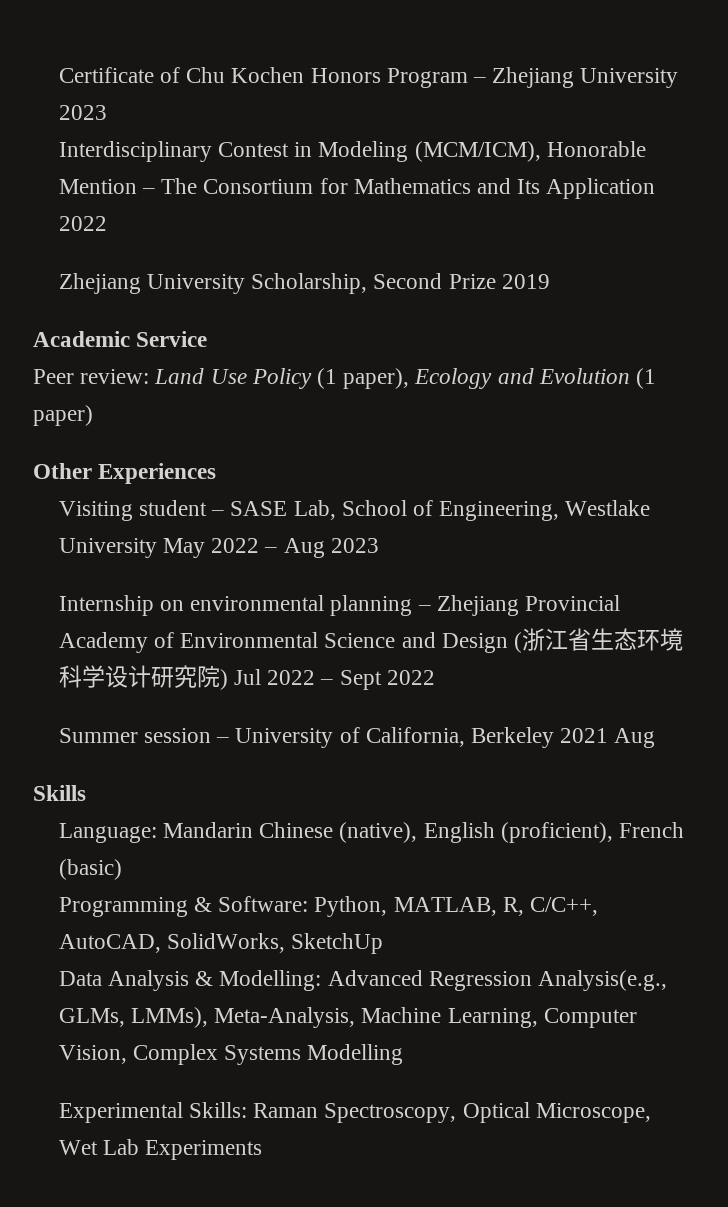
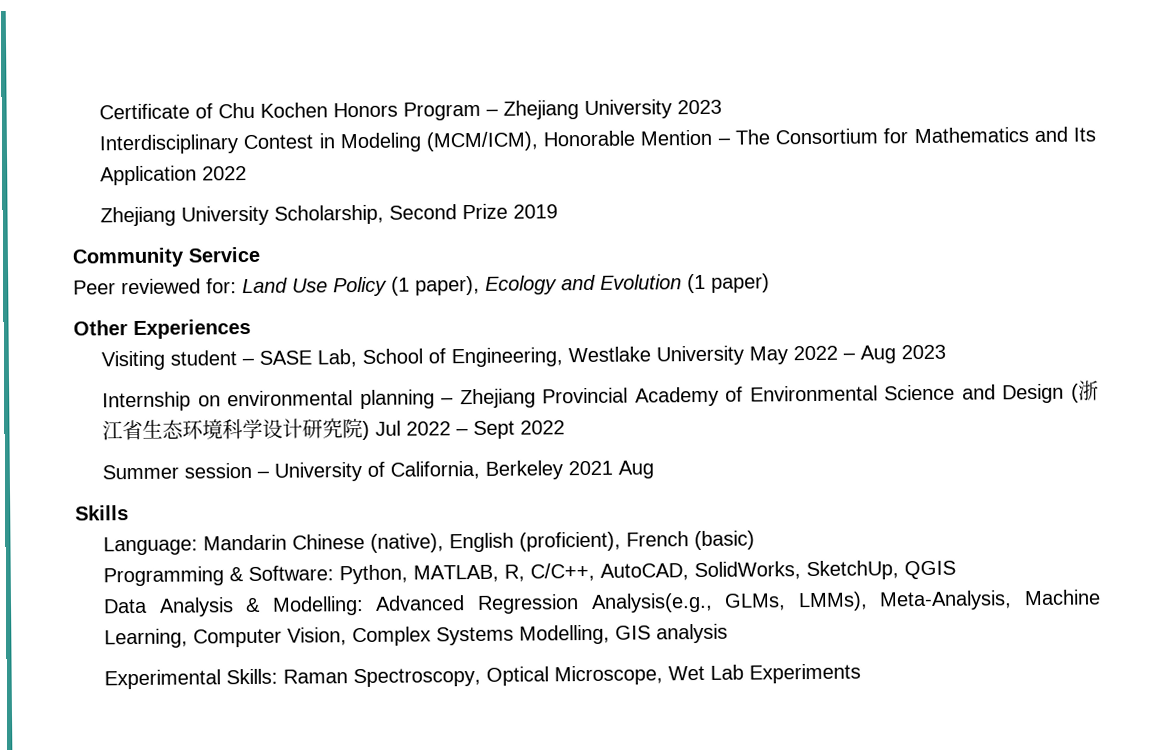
[33,331,130,347] Academic -> [72,247,185,268] Community
[80,369,150,384] review: -> [121,278,237,295] reviewed for:
[291,933,384,954] SketchUp -> [806,560,957,581] SketchUp, QGIS
[307,1044,404,1065] Modelling -> [519,623,729,645] Modelling, GIS analysis

